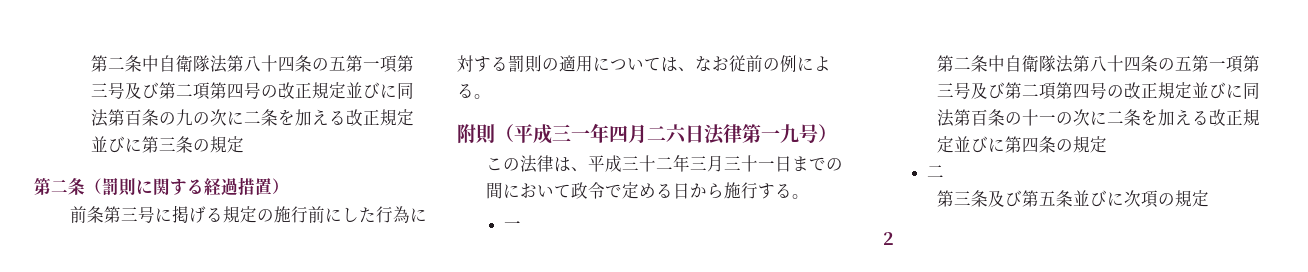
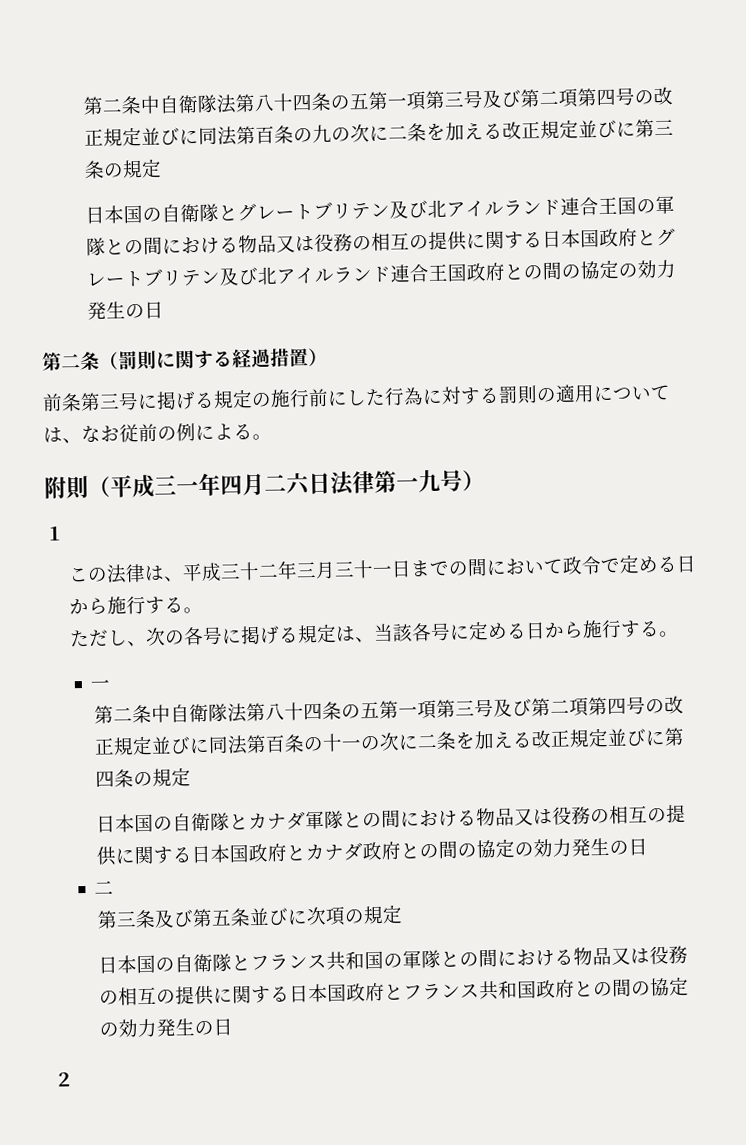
(245, 144) none -> [85,195,676,224] [86,227,677,256] [86,259,677,287] [87,301,165,320] // 日本国の自衛隊とグレートブリテン及び北アイルランド連合王国の軍隊との間における物品又は役務の相互の提供に関する日本国政府とグレートブリテン及び北アイルランド連合王国政府との間の協定の効力発生の日
(837, 133) none -> [45,526,65,541] // １
(809, 196) none -> [69,619,680,648] // ただし、次の各号に掲げる規定は、当該各号に定める日から施行する。
(1108, 144) none -> [96,804,687,833] [96,837,649,866] // 日本国の自衛隊とカナダ軍隊との間における物品又は役務の相互の提供に関する日本国政府とカナダ政府との間の協定の効力発生の日
(1210, 198) none -> [98,945,689,974] [99,976,690,1006] [99,1018,234,1038] // 日本国の自衛隊とフランス共和国の軍隊との間における物品又は役務の相互の提供に関する日本国政府とフランス共和国政府との間の協定の効力発生の日

